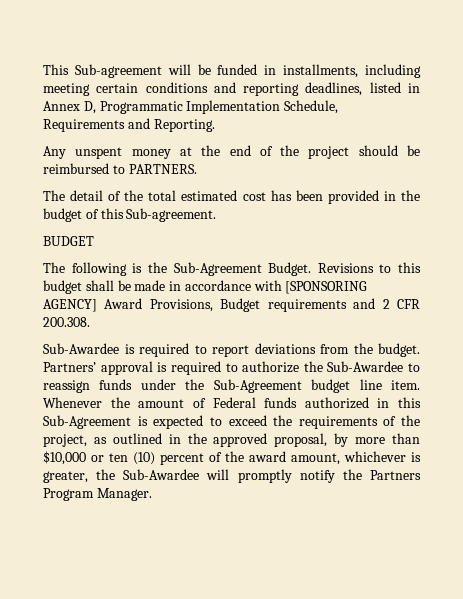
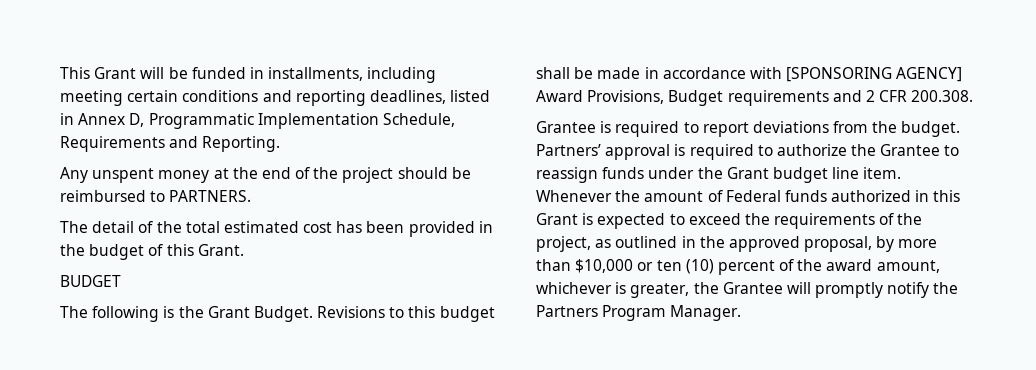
[74,64,162,78] Sub-agreement -> [94,67,137,79] Grant
[126,208,217,222] Sub-agreement. -> [197,244,244,256] Grant.
[173,262,262,276] Sub-Agreement -> [207,306,250,318] Grant
[43,343,119,354] Sub-Awardee -> [536,121,596,133] Grantee
[327,361,404,372] Sub-Awardee -> [880,144,941,156] Grantee
[213,379,302,393] Sub-Agreement -> [726,167,769,179] Grant
[43,415,131,429] Sub-Agreement -> [536,213,578,225] Grant
[123,469,200,480] Sub-Awardee -> [722,282,783,294] Grantee

